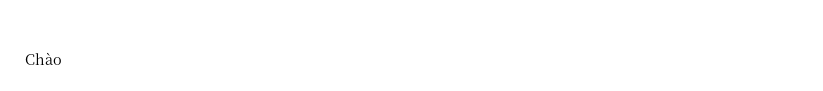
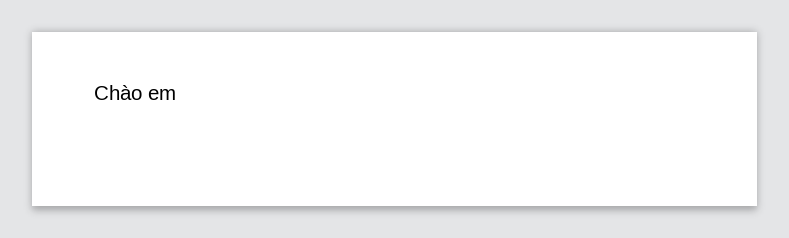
(62, 58) none -> [148,89,176,100] em

